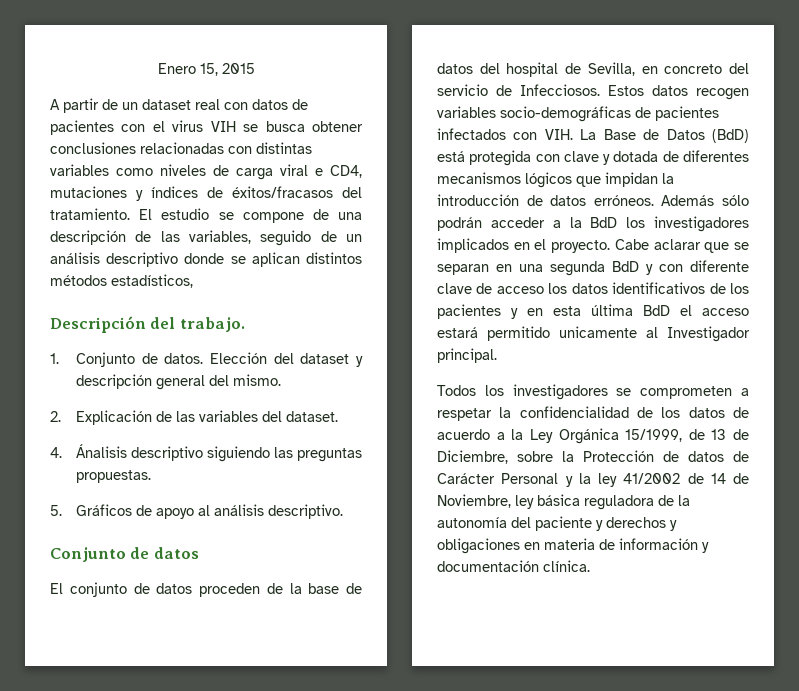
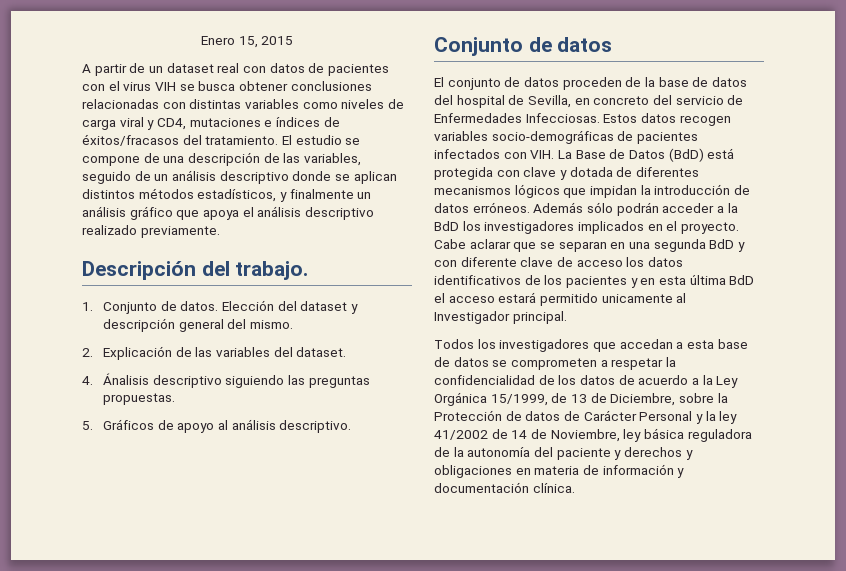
[315,168,323,176] e -> [147,120,155,130] y
[136,190,143,201] y -> [264,120,273,127] e
(193, 281) none -> [279,189,372,202] [82,206,374,220] [82,225,220,238] y finalmente un análisis gráfico que apoya el análisis descriptivo realizado previamente.
[520,84,600,96] Infecciosos. -> [434,113,600,123] Enfermedades Infecciosas.
(608, 392) none -> [592,339,748,352] [434,357,489,367] que accedan a esta base de datos

